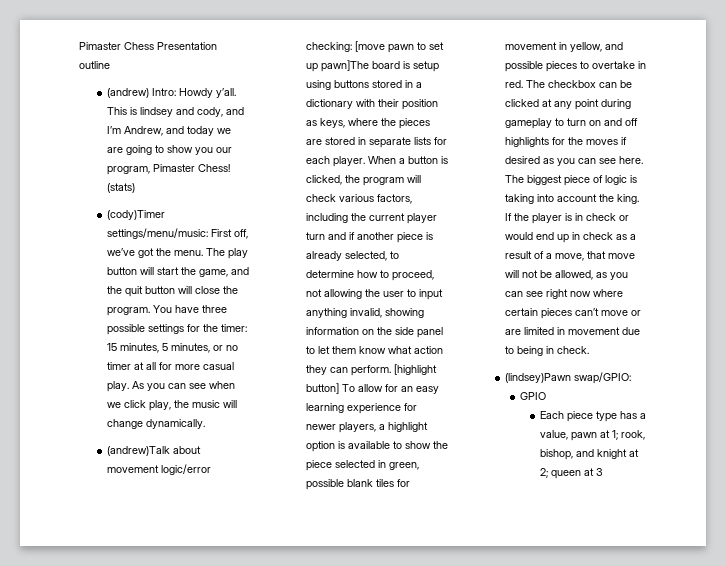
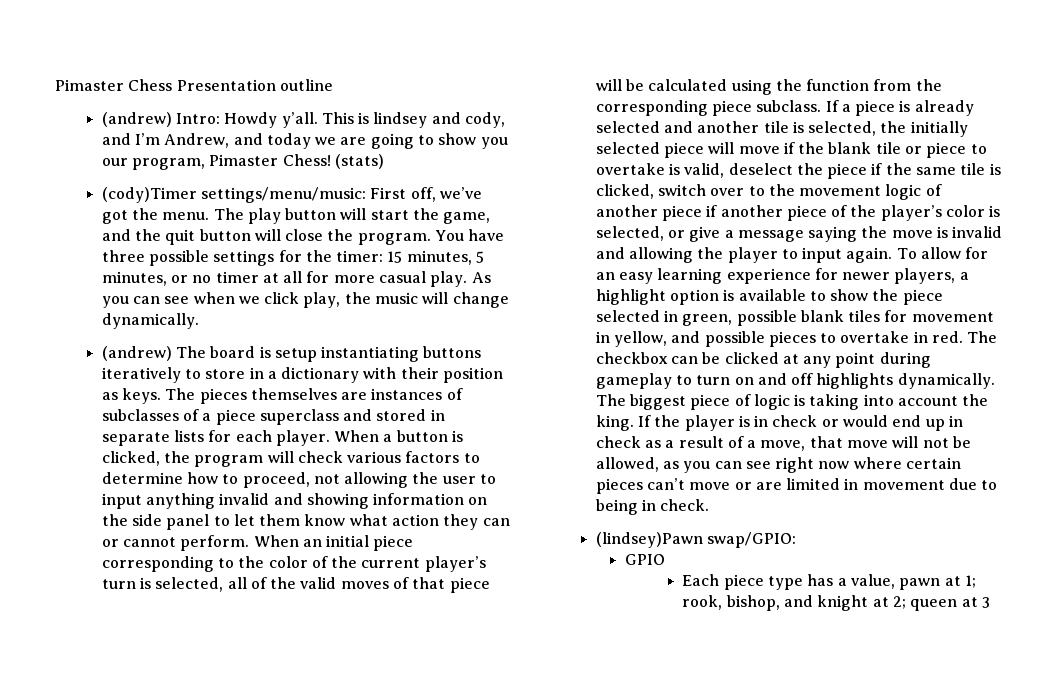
[106,446,201,456] [106,464,211,475] [305,41,444,53] [305,60,439,72] [305,80,402,90] (andrew)Talk about movement logic/error checking: [move pawn to set up pawn]The board is setup using buttons stored -> [101,346,482,362] [101,367,246,383] (andrew) The board is setup instantiating buttons iteratively to store
[319,118,430,129] [305,139,322,145] keys, where the pieces are -> [121,388,463,404] [101,409,373,425] keys. The pieces themselves are instances of subclasses of a piece superclass and
[376,194,412,204] [305,213,437,224] [305,232,433,243] [305,251,387,261] factors, including the current player turn and if another piece is already selected, -> [405,451,460,463] factors
[349,308,382,318] invalid, -> [219,493,303,505] invalid and
[350,364,437,376] [305,383,339,394] perform. [highlight button] -> [101,535,414,551] [101,556,486,572] [101,577,490,593] [595,79,942,95] [595,100,974,116] [595,121,968,137] [595,142,987,158] [595,163,1001,179] [595,184,942,200] [595,205,1001,221] [595,226,1003,242] [595,247,893,263] or cannot perform. When an initial piece corresponding to the color of the current player’s turn is selected, all of the valid moves of that piece will be calculated using the function from the corresponding piece subclass. If a piece is already selected and another tile is selected, the initially selected piece will move if the blank tile or piece to overtake is valid, deselect the piece if the same tile is clicked, switch over to the movement logic of another piece if another piece of the player’s color is selected, or give a message saying the move is invalid and allowing the player to input again.
[551,137,627,145] [504,156,643,166] for the moves if desired as you can see here. -> [897,373,995,389] dynamically.

